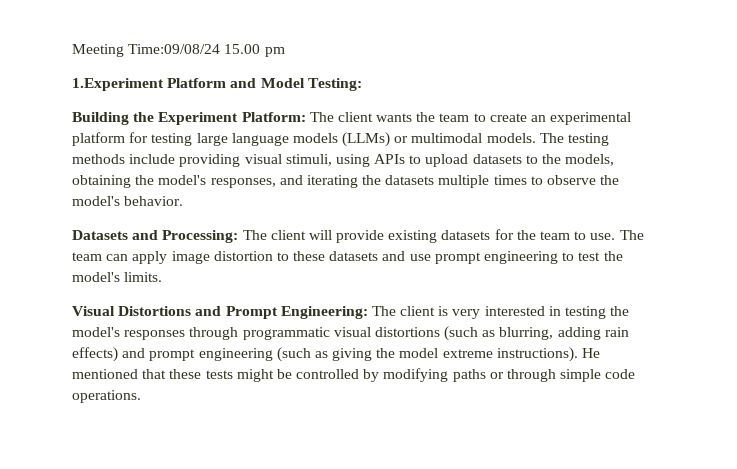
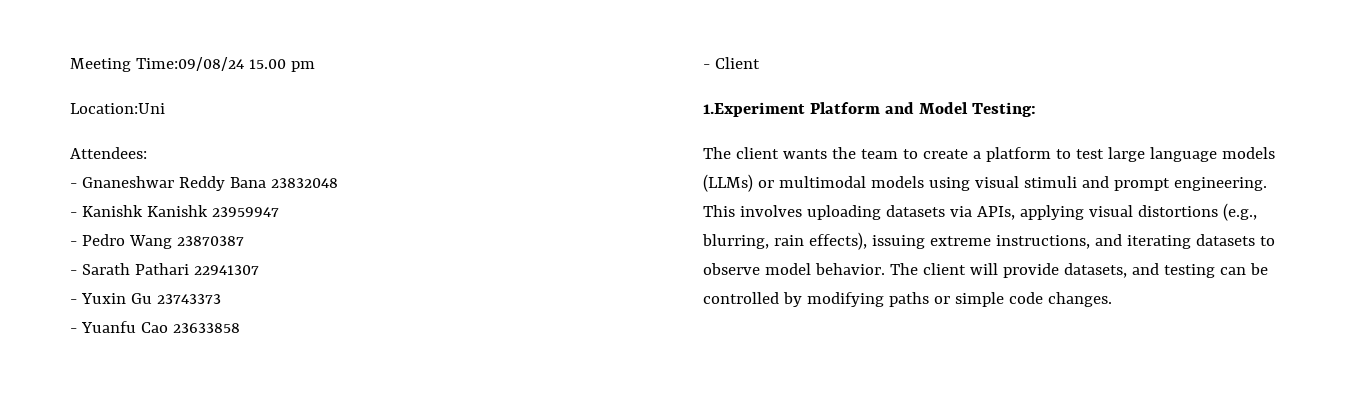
(285, 52) none -> [70,103,165,114] [70,147,147,159] [70,176,338,191] [70,205,279,217] [70,234,244,249] [70,263,259,275] [70,293,221,304] [70,321,240,333] [703,57,760,69] // Location:Uni // Attendees: // - Gnaneshwar Reddy Bana 23832048 // - Kanishk Kanishk 23959947 // - Pedro Wang 23870387 // - Sarath Pathari 22941307 // - Yuxin Gu 23743373 // - Yuanfu Cao 23633858 // - Client
[72,112,306,125] Building the Experiment Platform: -> (1036, 109) none
[531,112,632,125] [72,132,193,146] an experimental platform for testing -> [972,147,1104,162] a platform to test
[486,133,610,146] [72,154,615,167] [72,175,620,188] [72,196,184,206] [72,229,644,243] [72,251,623,264] [72,272,163,282] [72,306,630,319] [72,326,629,341] [72,347,601,362] [72,369,274,382] models. The testing methods include providing visual stimuli, using APIs to upload datasets to the models, obtaining the model's responses, and iterating the datasets multiple times to observe the model's behavior. // Datasets and Processing: The client will provide existing datasets for the team to use. The team can apply image distortion to these datasets and use prompt engineering to test the model's limits. // Visual Distortions and Prompt Engineering: The client is very interested in testing the model's responses through programmatic visual distortions (such as blurring, adding rain effects) and prompt engineering (such as giving the model extreme instructions). He mentioned that these tests might -> [870,176,1267,191] [703,203,1257,221] [702,232,1275,250] [703,263,1246,278] models using visual stimuli and prompt engineering. This involves uploading datasets via APIs, applying visual distortions (e.g., blurring, rain effects), issuing extreme instructions, and iterating datasets to observe model behavior. The client will provide datasets, and testing can
[507,369,557,382] through -> (950, 300) none
[72,390,141,403] operations. -> [1047,292,1112,307] changes.

